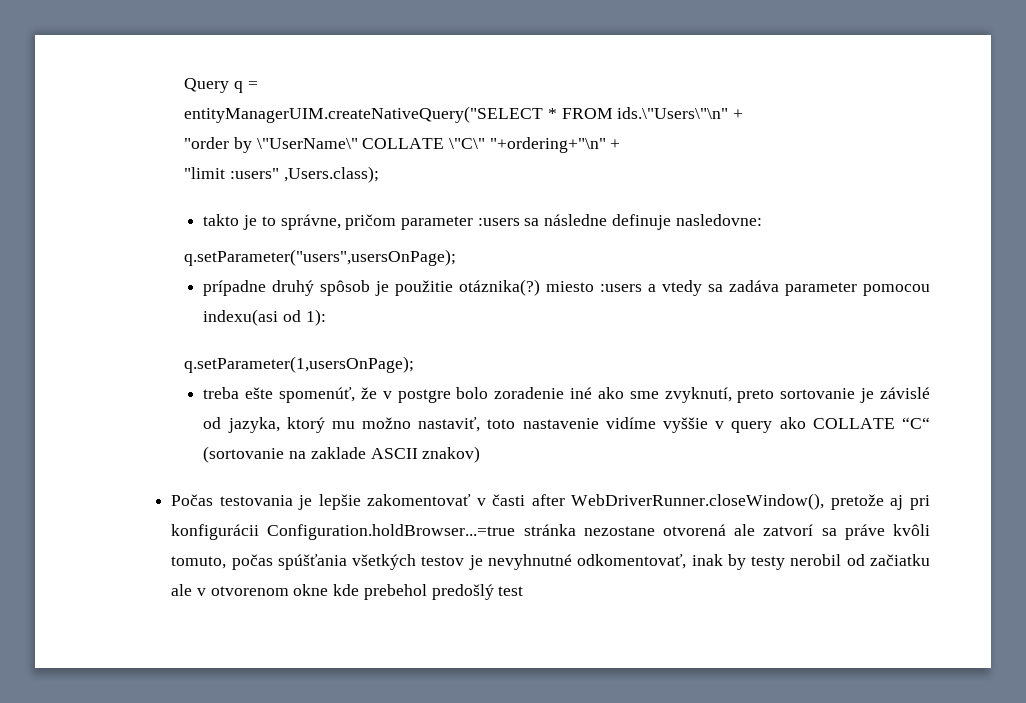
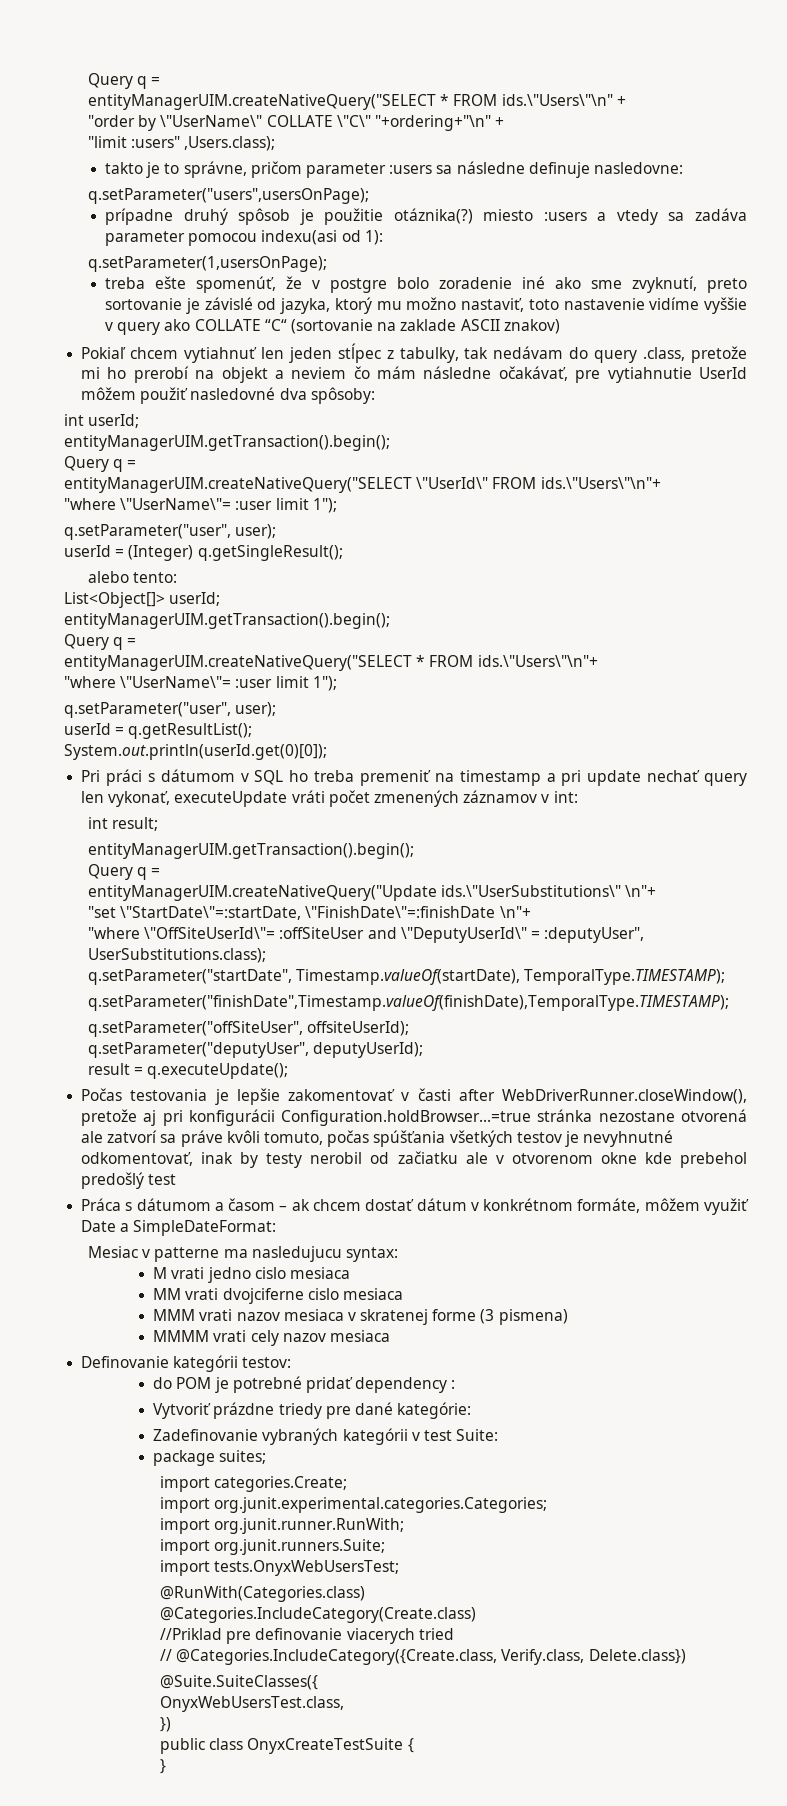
(481, 454) none -> [81,343,748,363] [81,366,748,383] [81,387,375,404] [64,414,140,428] [64,435,391,451] [64,456,137,472] [64,477,661,493] [64,498,337,513] [64,524,277,540] [64,545,343,561] [88,571,178,583] [64,592,221,608] [64,613,391,629] [64,634,137,650] [64,655,598,671] [64,676,337,691] [64,702,277,718] [64,723,253,739] [64,744,328,760] [81,769,748,786] [81,790,578,807] [88,817,159,831] [88,843,415,859] [88,864,161,880] [88,885,657,901] [88,906,531,920] [88,927,645,943] [88,948,267,963] [88,969,726,985] [88,995,730,1011] [88,1021,410,1037] [88,1042,424,1058] [88,1063,289,1079] // Pokiaľ chcem vytiahnuť len jeden stĺpec z tabulky, tak nedávam do query .class, pretože mi ho prerobí na objekt a neviem čo mám následne očakávať, pre vytiahnutie UserId môžem použiť nasledovné dva spôsoby: // int userId; // entityManagerUIM.getTransaction().begin(); // Query q = // entityManagerUIM.createNativeQuery("SELECT \"UserId\" FROM ids.\"Users\"\n"+ // "where \"UserName\"= :user limit 1"); // q.setParameter("user", user); // userId = (Integer) q.getSingleResult(); // alebo tento: // List<Object[]> userId; // entityManagerUIM.getTransaction().begin(); // Query q = // entityManagerUIM.createNativeQuery("SELECT * FROM ids.\"Users\"\n"+ // "where \"UserName\"= :user limit 1"); // q.setParameter("user", user); // userId = q.getResultList(); // System.out.println(userId.get(0)[0]); // Pri práci s dátumom v SQL ho treba premeniť na timestamp a pri update nechať query len vykonať, executeUpdate vráti počet zmenených záznamov v int: // int result; // entityManagerUIM.getTransaction().begin(); // Query q = // entityManagerUIM.createNativeQuery("Update ids.\"UserSubstitutions\" \n"+ // "set \"StartDate\"=:startDate, \"FinishDate\"=:finishDate \n"+ // "where \"OffSiteUserId\"= :offSiteUser and \"DeputyUserId\" = :deputyUser", UserSubstitutions.class); // q.setParameter("startDate", Timestamp.valueOf(startDate), TemporalType.TIMESTAMP); // q.setParameter("finishDate",Timestamp.valueOf(finishDate),TemporalType.TIMESTAMP); // q.setParameter("offSiteUser", offsiteUserId); // q.setParameter("deputyUser", deputyUserId); // result = q.executeUpdate();
(524, 591) none -> [81,1198,750,1215] [81,1220,277,1236] [88,1246,398,1262] [153,1267,350,1283] [153,1288,403,1304] [153,1309,568,1325] [153,1330,390,1346] [81,1355,292,1372] [153,1376,456,1393] [153,1402,472,1419] [153,1428,499,1445] [153,1450,267,1466] [160,1476,348,1492] [160,1497,548,1513] [160,1518,405,1534] [160,1539,386,1555] [160,1560,400,1576] [160,1586,366,1602] [160,1607,477,1623] [160,1628,454,1644] [160,1649,686,1665] [160,1675,319,1690] [160,1696,345,1712] [160,1717,172,1732] [160,1738,414,1754] [160,1759,167,1774] // Práca s dátumom a časom – ak chcem dostať dátum v konkrétnom formáte, môžem využiť Date a SimpleDateFormat: // Mesiac v patterne ma nasledujucu syntax: // M vrati jedno cislo mesiaca // MM vrati dvojciferne cislo mesiaca // MMM vrati nazov mesiaca v skratenej forme (3 pismena) // MMMM vrati cely nazov mesiaca // Definovanie kategórii testov: // do POM je potrebné pridať dependency : // Vytvoriť prázdne triedy pre dané kategórie: // Zadefinovanie vybraných kategórii v test Suite: // package suites; // import categories.Create; // import org.junit.experimental.categories.Categories; // import org.junit.runner.RunWith; // import org.junit.runners.Suite; // import tests.OnyxWebUsersTest; // @RunWith(Categories.class) // @Categories.IncludeCategory(Create.class) // //Priklad pre definovanie viacerych tried // // @Categories.IncludeCategory({Create.class, Verify.class, Delete.class}) // @Suite.SuiteClasses({ // OnyxWebUsersTest.class, // }) // public class OnyxCreateTestSuite { // }

